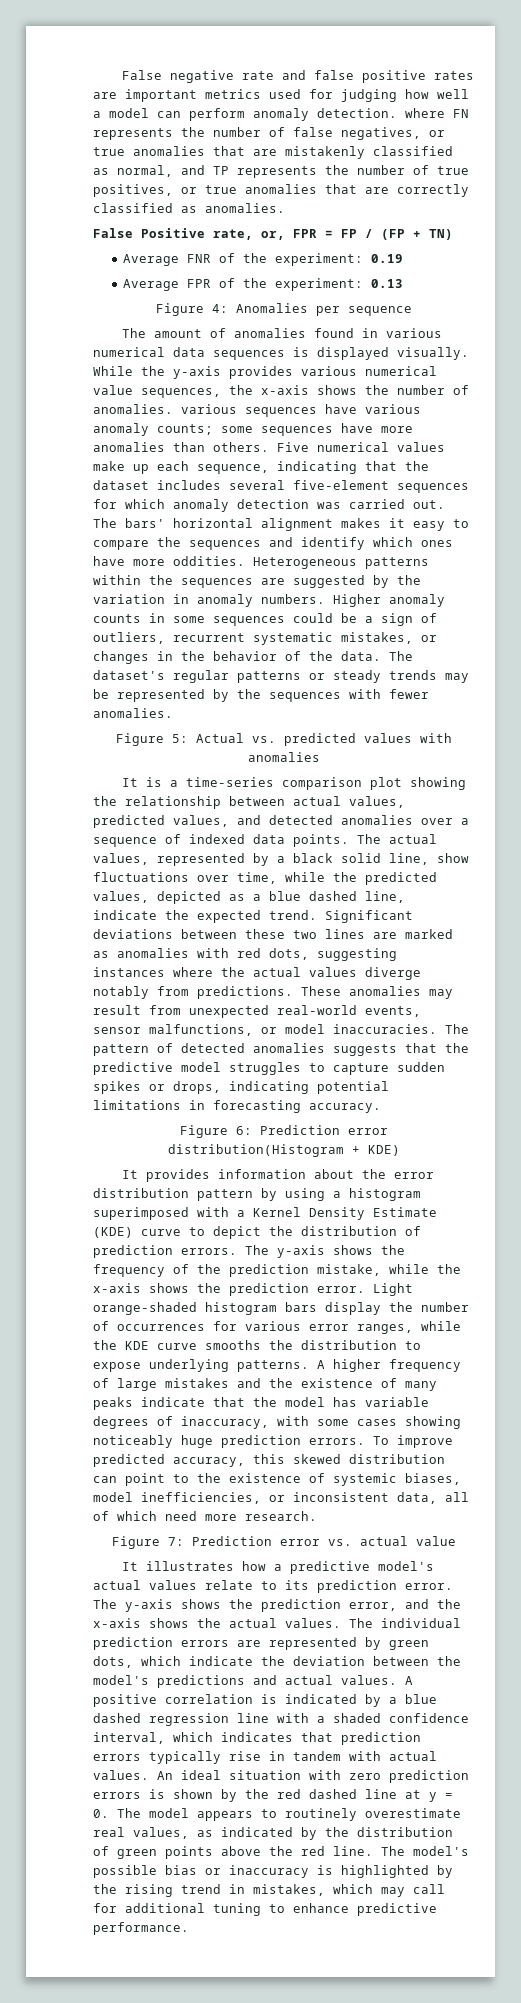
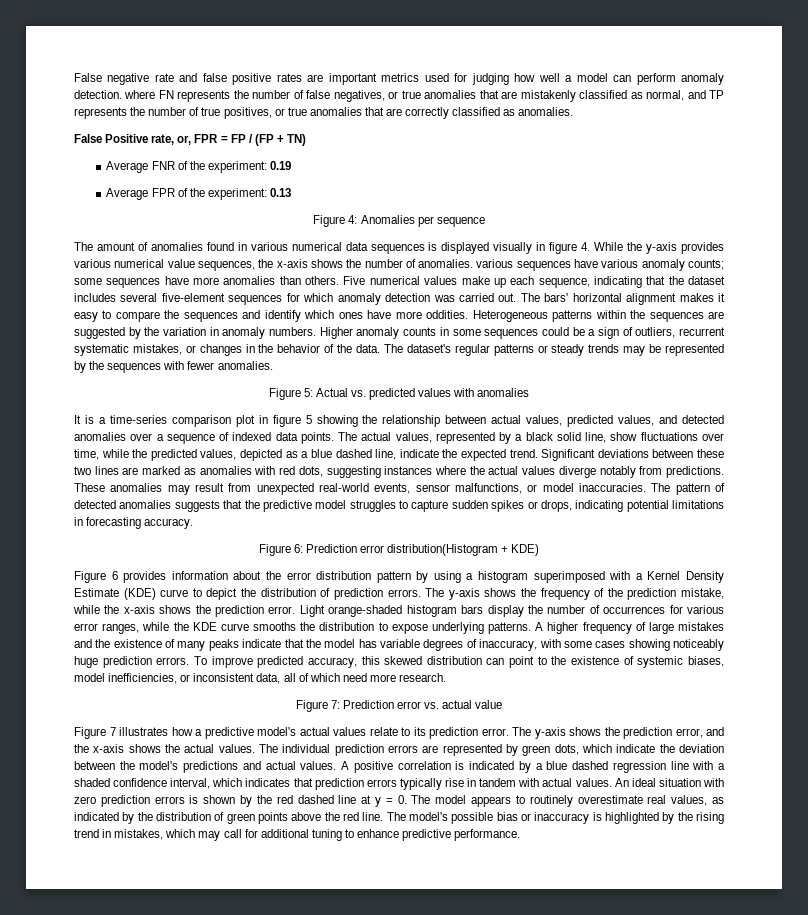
[397,347,469,360] visually. -> [493,242,591,254] visually in figure 4.
(402, 783) none -> [258,415,312,427] in figure 5
[121,1170,138,1179] It -> [74,571,118,583] Figure 6
[121,1562,138,1571] It -> [74,727,116,739] Figure 7

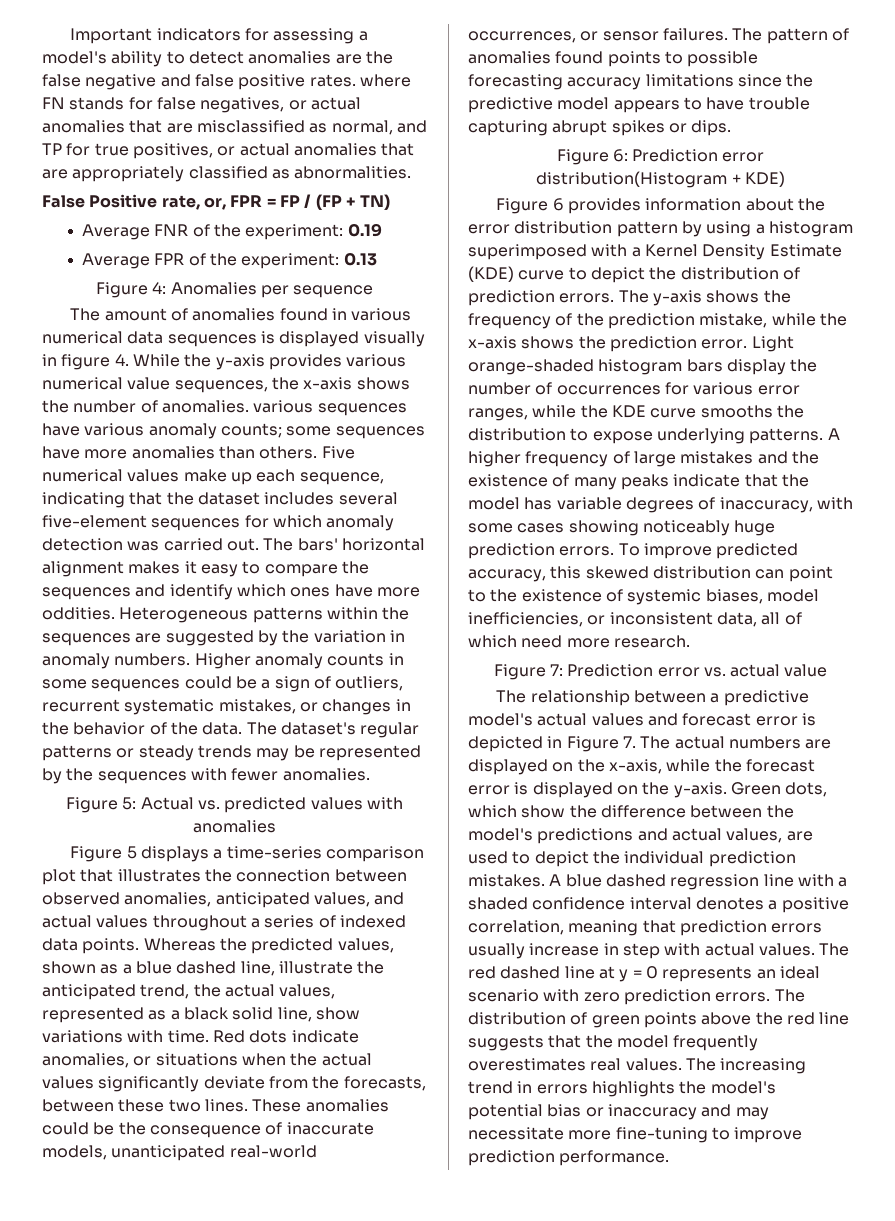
[74,73,725,85] [74,90,304,102] False negative rate and false positive rates are important metrics used for judging how well a model can perform anomaly detection. where FN represents the number of -> [70,28,368,44] [42,51,393,67] [42,74,411,90] [42,97,153,110] Important indicators for assessing a model's ability to detect anomalies are the false negative and false positive rates. where FN stands for
[401,90,628,102] true anomalies that are mistakenly classified -> [310,97,361,110] [42,120,305,133] actual anomalies that are misclassified
[74,107,200,119] represents the number of -> [66,143,91,156] for
[287,107,574,119] true anomalies that are correctly classified as anomalies. -> [239,143,415,156] [42,166,412,182] actual anomalies that are appropriately classified as abnormalities.
[74,415,94,424] It is -> [70,846,209,862] Figure 5 displays
[258,415,724,427] [74,432,358,444] in figure 5 showing the relationship between actual values, predicted values, and detected anomalies over a sequence of indexed data points. The -> [80,869,407,882] [42,892,405,908] [42,915,406,931] [42,938,394,954] [42,961,385,976] [42,984,221,1000] that illustrates the connection between observed anomalies, anticipated values, and actual values throughout a series of indexed data points. Whereas the predicted values, shown as a blue dashed line, illustrate the anticipated trend, the
[499,432,512,444] by -> [148,1010,167,1020] as
[640,432,724,441] [74,449,724,461] [74,466,724,478] [74,483,725,495] [74,500,724,512] [74,517,194,529] fluctuations over time, while the predicted values, depicted as a blue dashed line, indicate the expected trend. Significant deviations between these two lines are marked as anomalies with red dots, suggesting instances where the actual values diverge notably from predictions. These anomalies may result from unexpected real-world events, sensor malfunctions, or model inaccuracies. The pattern of detected anomalies suggests that the predictive model struggles to capture sudden spikes or drops, indicating potential limitations in forecasting accuracy. -> [42,1030,359,1043] [42,1053,372,1068] [42,1076,426,1092] [42,1099,389,1112] [42,1122,374,1138] [42,1145,317,1161] [468,28,849,44] [468,51,759,67] [468,74,814,90] [468,97,810,113] [468,120,732,136] variations with time. Red dots indicate anomalies, or situations when the actual values significantly deviate from the forecasts, between these two lines. These anomalies could be the consequence of inaccurate models, unanticipated real-world occurrences, or sensor failures. The pattern of anomalies found points to possible forecasting accuracy limitations since the predictive model appears to have trouble capturing abrupt spikes or dips.
[74,727,193,739] Figure 7 illustrates how -> [496,690,706,706] The relationship between
[369,727,724,739] [74,744,724,756] relate to its prediction error. The y-axis shows the prediction error, and the x-axis shows the actual values. The individual prediction errors are represented by green dots, which indicate the deviation -> [647,713,816,726] [468,736,832,752] [468,759,815,775] [468,782,828,798] [468,805,686,818] and forecast error is depicted in Figure 7. The actual numbers are displayed on the x-axis, while the forecast error is displayed on the y-axis. Green dots, which show the difference
[300,761,543,773] values. A positive correlation is indicated by a -> [726,828,813,843] [468,851,796,867] [468,874,562,887] values, are used to depict the individual prediction mistakes. A
[170,778,724,790] [74,795,272,807] interval, which indicates that prediction errors typically rise in tandem with actual values. An ideal situation with zero prediction errors is shown by the -> [629,897,849,913] [468,920,823,936] [468,943,850,959] interval denotes a positive correlation, meaning that prediction errors usually increase in step with actual values. The
[397,795,725,807] [74,812,153,824] 0. The model appears to routinely overestimate real values, as indicated by the -> [645,966,820,982] [468,989,805,1005] 0 represents an ideal scenario with zero prediction errors. The
[362,812,725,824] [74,829,452,841] line. The model's possible bias or inaccuracy is highlighted by the rising trend in mistakes, which may call for additional tuning to enhance predictive -> [819,1012,850,1025] [468,1035,759,1051] [468,1058,807,1074] [468,1081,776,1097] [468,1104,769,1120] [468,1127,803,1143] [468,1150,555,1166] line suggests that the model frequently overestimates real values. The increasing trend in errors highlights the model's potential bias or inaccuracy and may necessitate more fine-tuning to improve prediction

